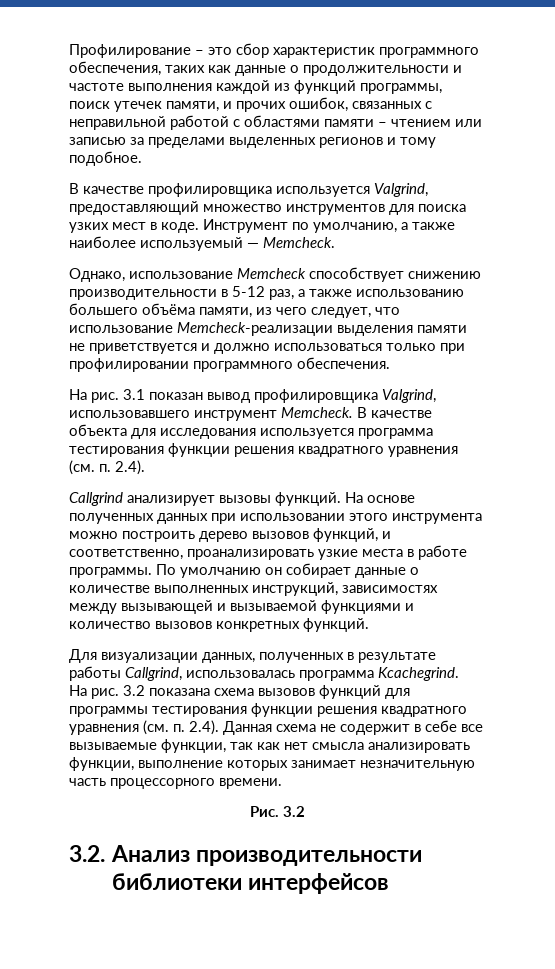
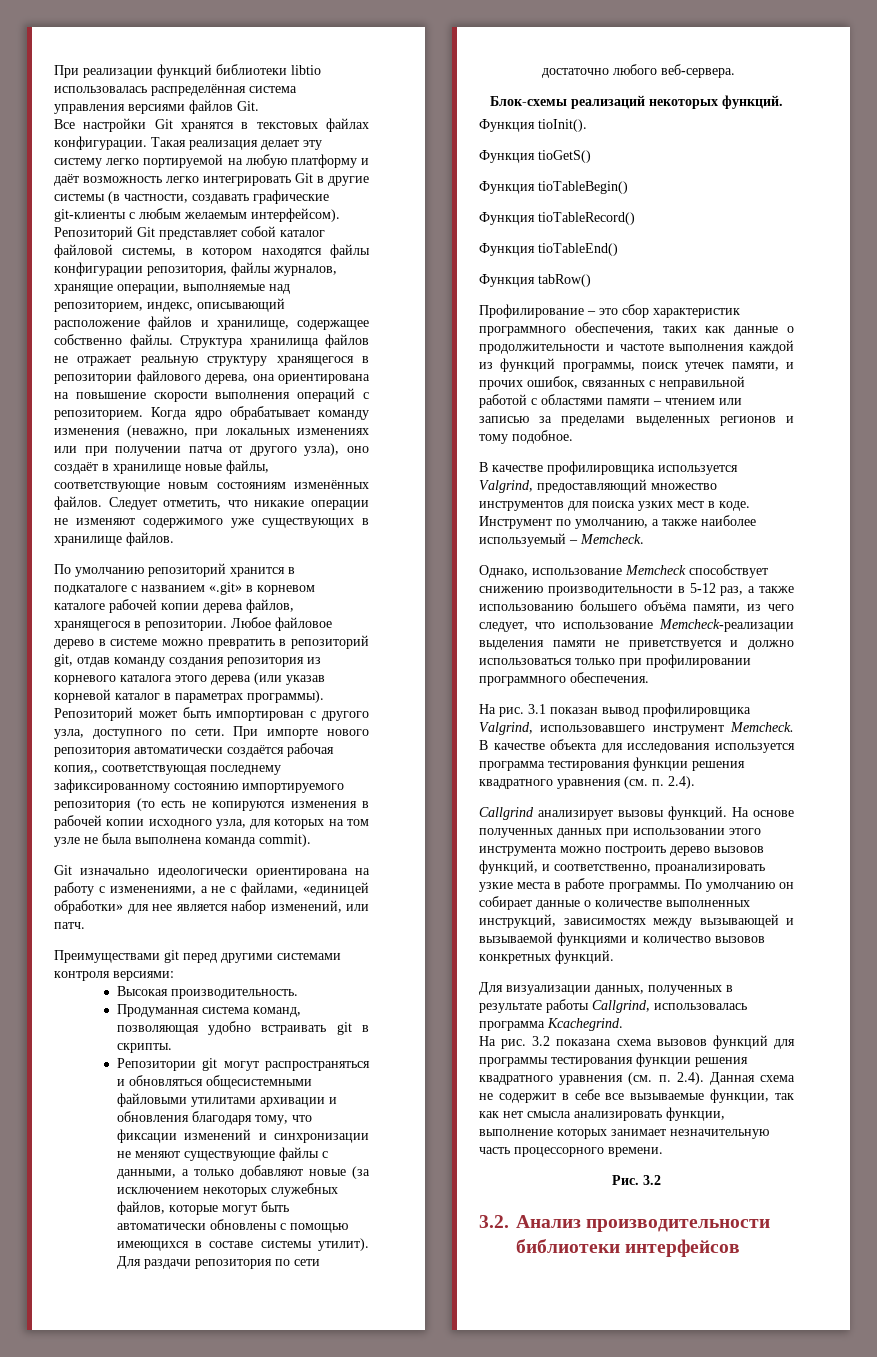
(69, 51) none -> [54,64,321,78] [54,84,297,96] [54,100,259,114] [54,118,369,132] [54,136,322,150] [54,154,369,168] [54,173,369,186] [54,190,329,204] [54,208,340,222] [54,226,325,240] [54,244,370,258] [54,262,337,276] [54,284,290,294] [54,298,285,312] [54,316,369,330] [54,334,369,348] [54,356,369,366] [54,370,370,384] [54,388,370,402] [54,406,369,420] [54,425,369,438] [54,443,369,456] [54,460,269,474] [54,480,369,492] [54,496,369,510] [54,518,369,528] [54,532,174,546] [54,563,295,577] [54,582,315,595] [54,599,294,613] [54,617,332,631] [54,635,369,649] [54,654,321,667] [54,672,325,685] [54,689,324,703] [54,707,369,721] [54,726,369,739] [54,743,334,757] [54,765,281,775] [54,779,344,793] [54,798,369,811] [54,815,369,829] [54,833,311,847] [54,865,370,878] [54,882,369,896] [54,900,369,914] [54,922,85,929] [54,950,341,963] [54,971,174,981] [116,986,298,999] [116,1004,301,1017] [116,1021,369,1035] [116,1043,172,1053] [116,1058,370,1071] [116,1075,312,1089] [116,1093,337,1107] [116,1111,312,1125] [116,1129,369,1143] [116,1147,328,1161] [116,1165,371,1179] [116,1183,338,1197] [116,1201,289,1215] [116,1219,348,1233] [116,1238,369,1251] [116,1256,320,1269] [541,64,735,78] [490,95,783,109] [479,119,587,132] [479,150,591,163] [479,181,628,194] [479,212,635,225] [479,243,618,256] [479,274,591,287] При реализации функций библиотеки libtio использовалась распределённая система управления версиями файлов Git. // Все настройки Git хранятся в текстовых файлах конфигурации. Такая реализация делает эту систему легко портируемой на любую платформу и даёт возможность легко интегрировать Git в другие системы (в частности, создавать графические git-клиенты с любым желаемым интерфейсом). Репозиторий Git представляет собой каталог файловой системы, в котором находятся файлы конфигурации репозитория, файлы журналов, хранящие операции, выполняемые над репозиторием, индекс, описывающий расположение файлов и хранилище, содержащее собственно файлы. Структура хранилища файлов не отражает реальную структуру хранящегося в репозитории файлового дерева, она ориентирована на повышение скорости выполнения операций с репозиторием. Когда ядро обрабатывает команду изменения (неважно, при локальных изменениях или при получении патча от другого узла), оно создаёт в хранилище новые файлы, соответствующие новым состояниям изменённых файлов. Следует отметить, что никакие операции не изменяют содержимого уже существующих в хранилище файлов. // По умолчанию репозиторий хранится в подкаталоге с названием «.git» в корневом каталоге рабочей копии дерева файлов, хранящегося в репозитории. Любое файловое дерево в системе можно превратить в репозиторий git, отдав команду создания репозитория из корневого каталога этого дерева (или указав корневой каталог в параметрах программы). Репозиторий может быть импортирован с другого узла, доступного по сети. При импорте нового репозитория автоматически создаётся рабочая копия,, соответствующая последнему зафиксированному состоянию импортируемого репозитория (то есть не копируются изменения в рабочей копии исходного узла, для которых на том узле не была выполнена команда commit). // Git изначально идеологически ориентирована на работу с изменениями, а не с файлами, «единицей обработки» для нее является набор изменений, или патч. // Преимуществами git перед другими системами контроля версиями: // Высокая производительность. // Продуманная система команд, позволяющая удобно встраивать git в скрипты. // Репозитории git могут распространяться и обновляться общесистемными файловыми утилитами архивации и обновления благодаря тому, что фиксации изменений и синхронизации не меняют существующие файлы с данными, а только добавляют новые (за исключением некоторых служебных файлов, которые могут быть автоматически обновлены с помощью имеющихся в составе системы утилит). Для раздачи репозитория по сети достаточно любого веб-сервера. // Блок-схемы реализаций некоторых функций. // Функция tioInit(). // Функция tioGetS() // Функция tioTableBegin() // Функция tioTableRecord() // Функция tioTableEnd() // Функция tabRow() //
[247,243,259,248] — -> [569,540,578,544] –

